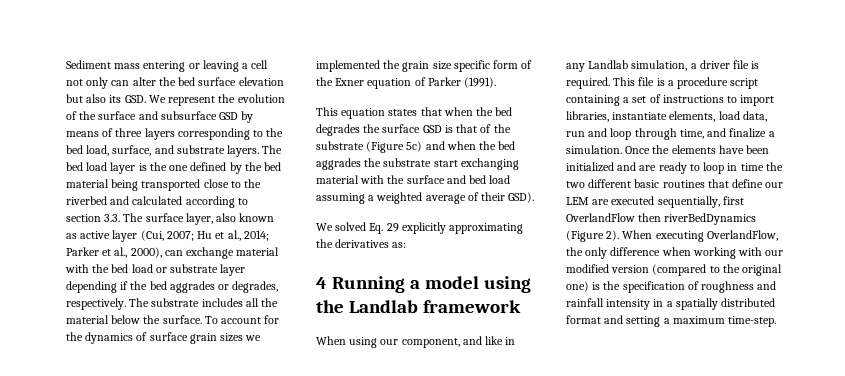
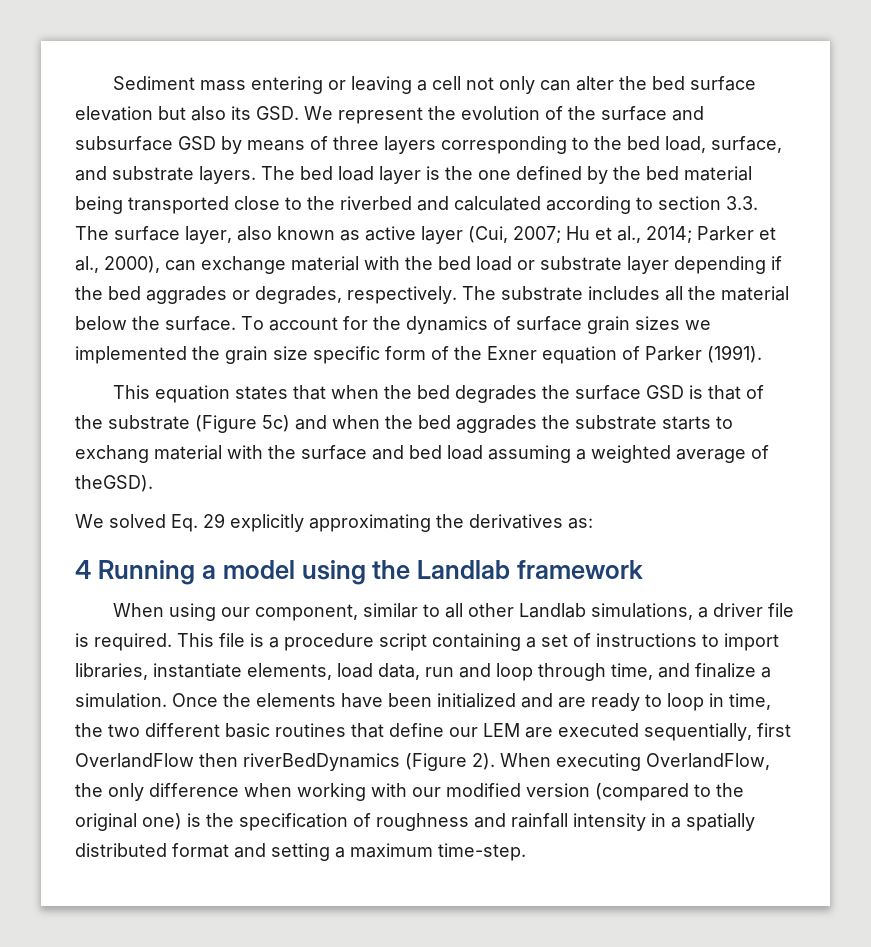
[433,158,519,170] start exchanging -> [662,416,733,430] [75,445,149,463] starts to exchang
[481,192,535,203] their GSD). -> [75,475,153,492] theGSD).
[462,336,516,345] [566,60,688,72] and like in any Landlab simulation, -> [363,603,694,620] similar to all other Landlab simulations,
[740,163,764,171] time -> [729,693,771,710] time,

